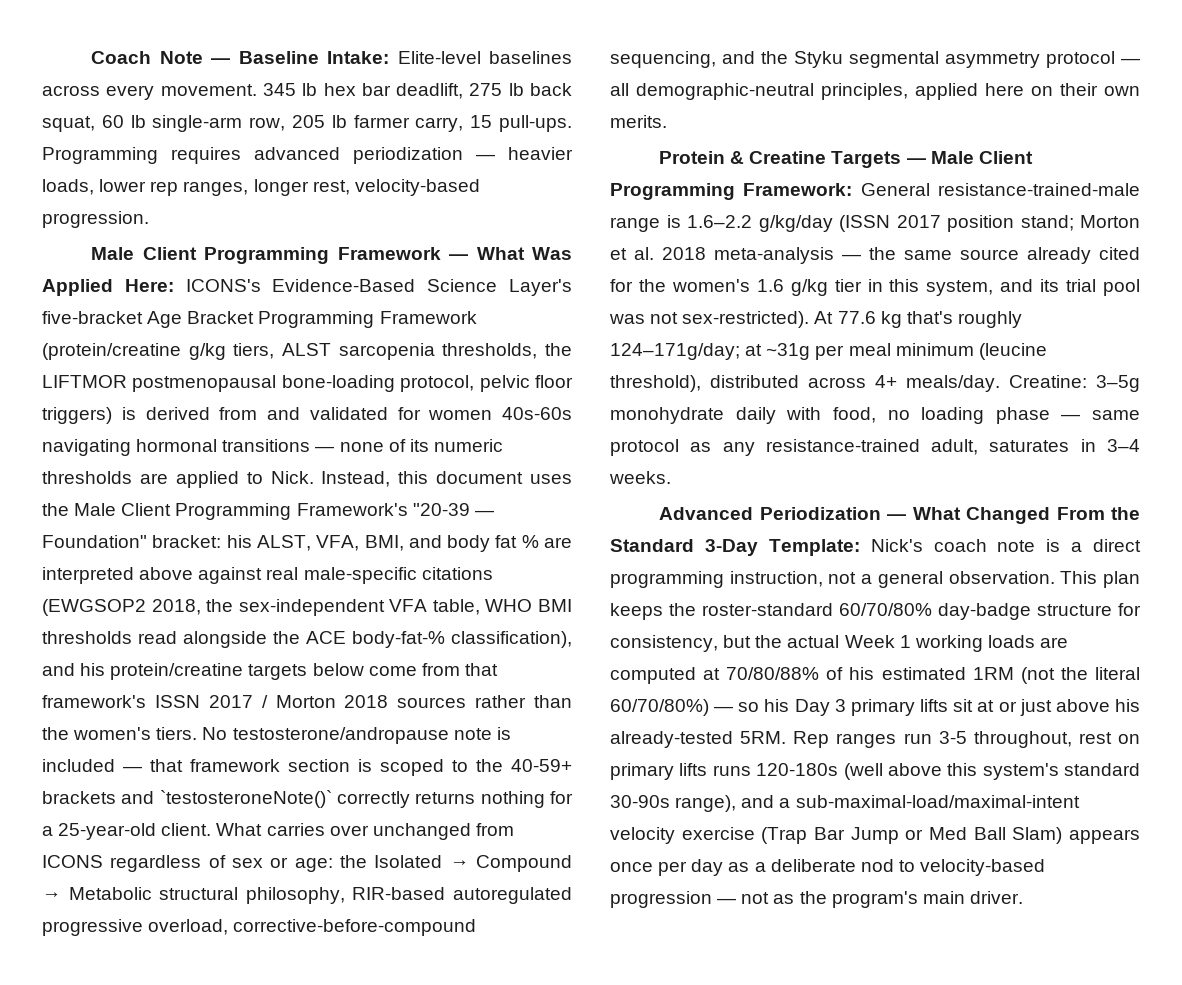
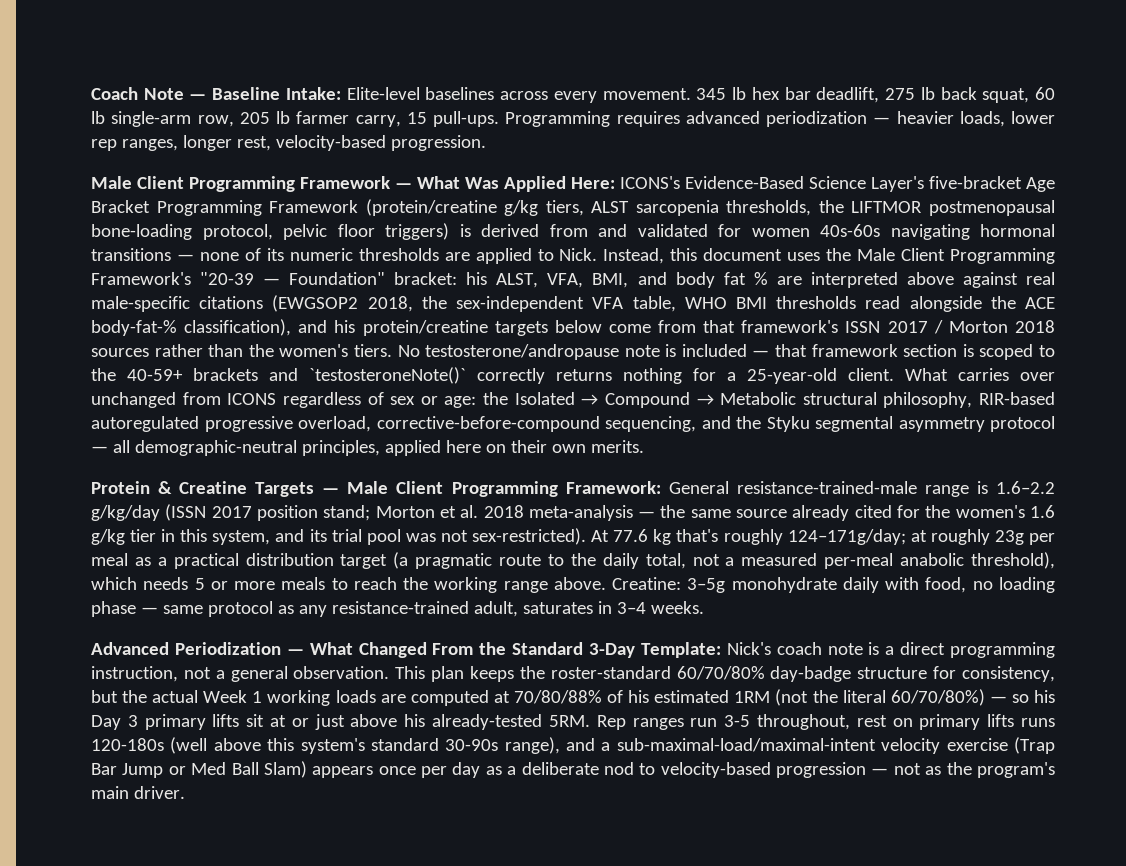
[766,343,1047,360] [610,375,1000,392] ~31g per meal minimum (leucine threshold), distributed across 4+ meals/day. -> [930,529,1055,545] [91,552,1055,569] [91,577,606,593] roughly 23g per meal as a practical distribution target (a pragmatic route to the daily total, not a measured per-meal anabolic threshold), which needs 5 or more meals to reach the working range above.

